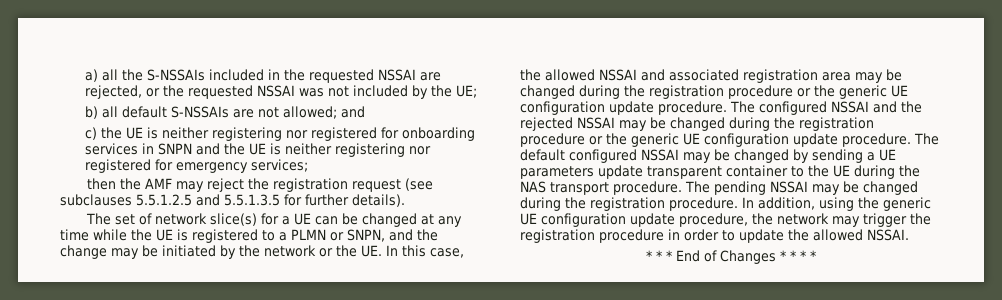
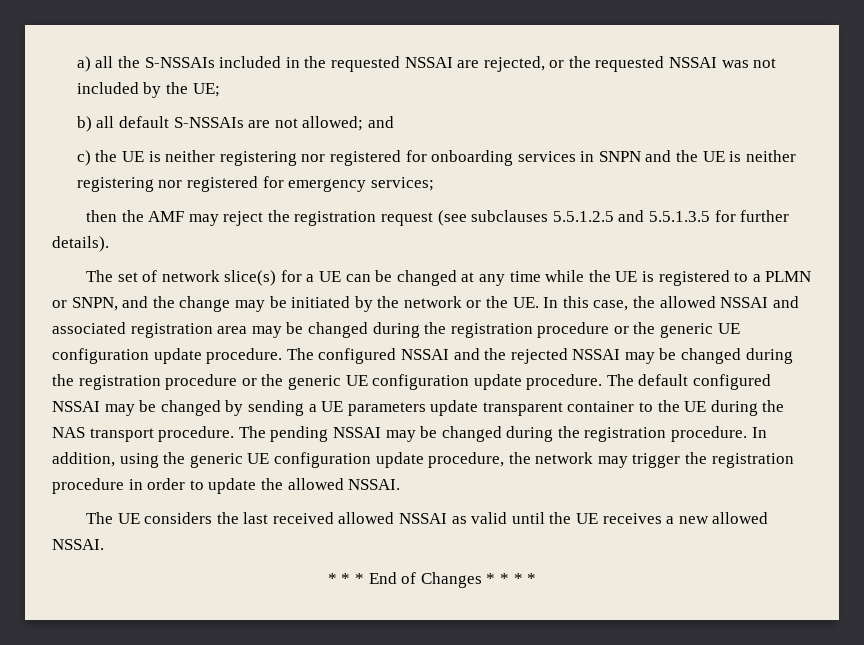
(909, 235) none -> [85,512,769,524] [52,539,104,550] // The UE considers the last received allowed NSSAI as valid until the UE receives a new allowed NSSAI.

